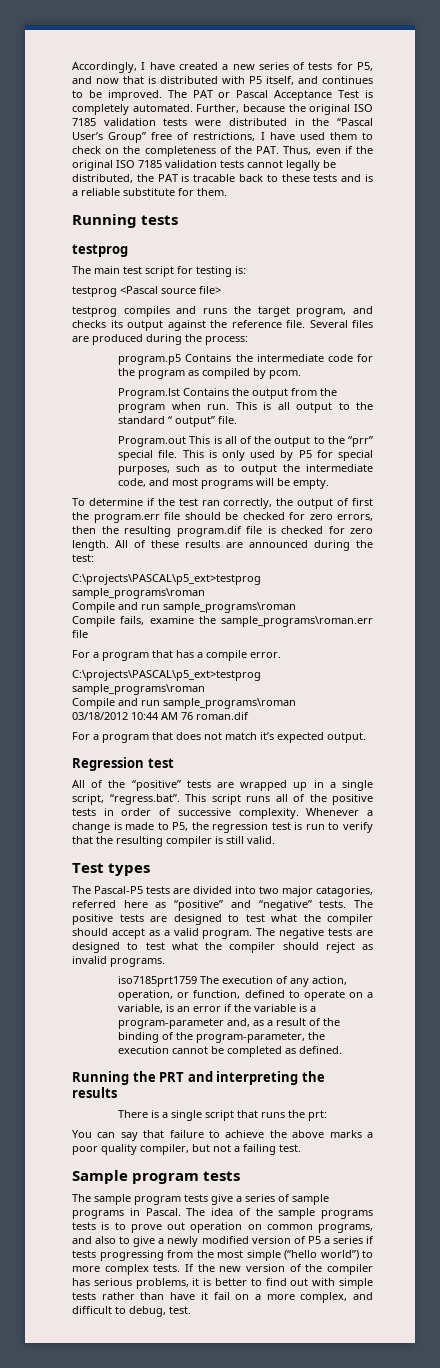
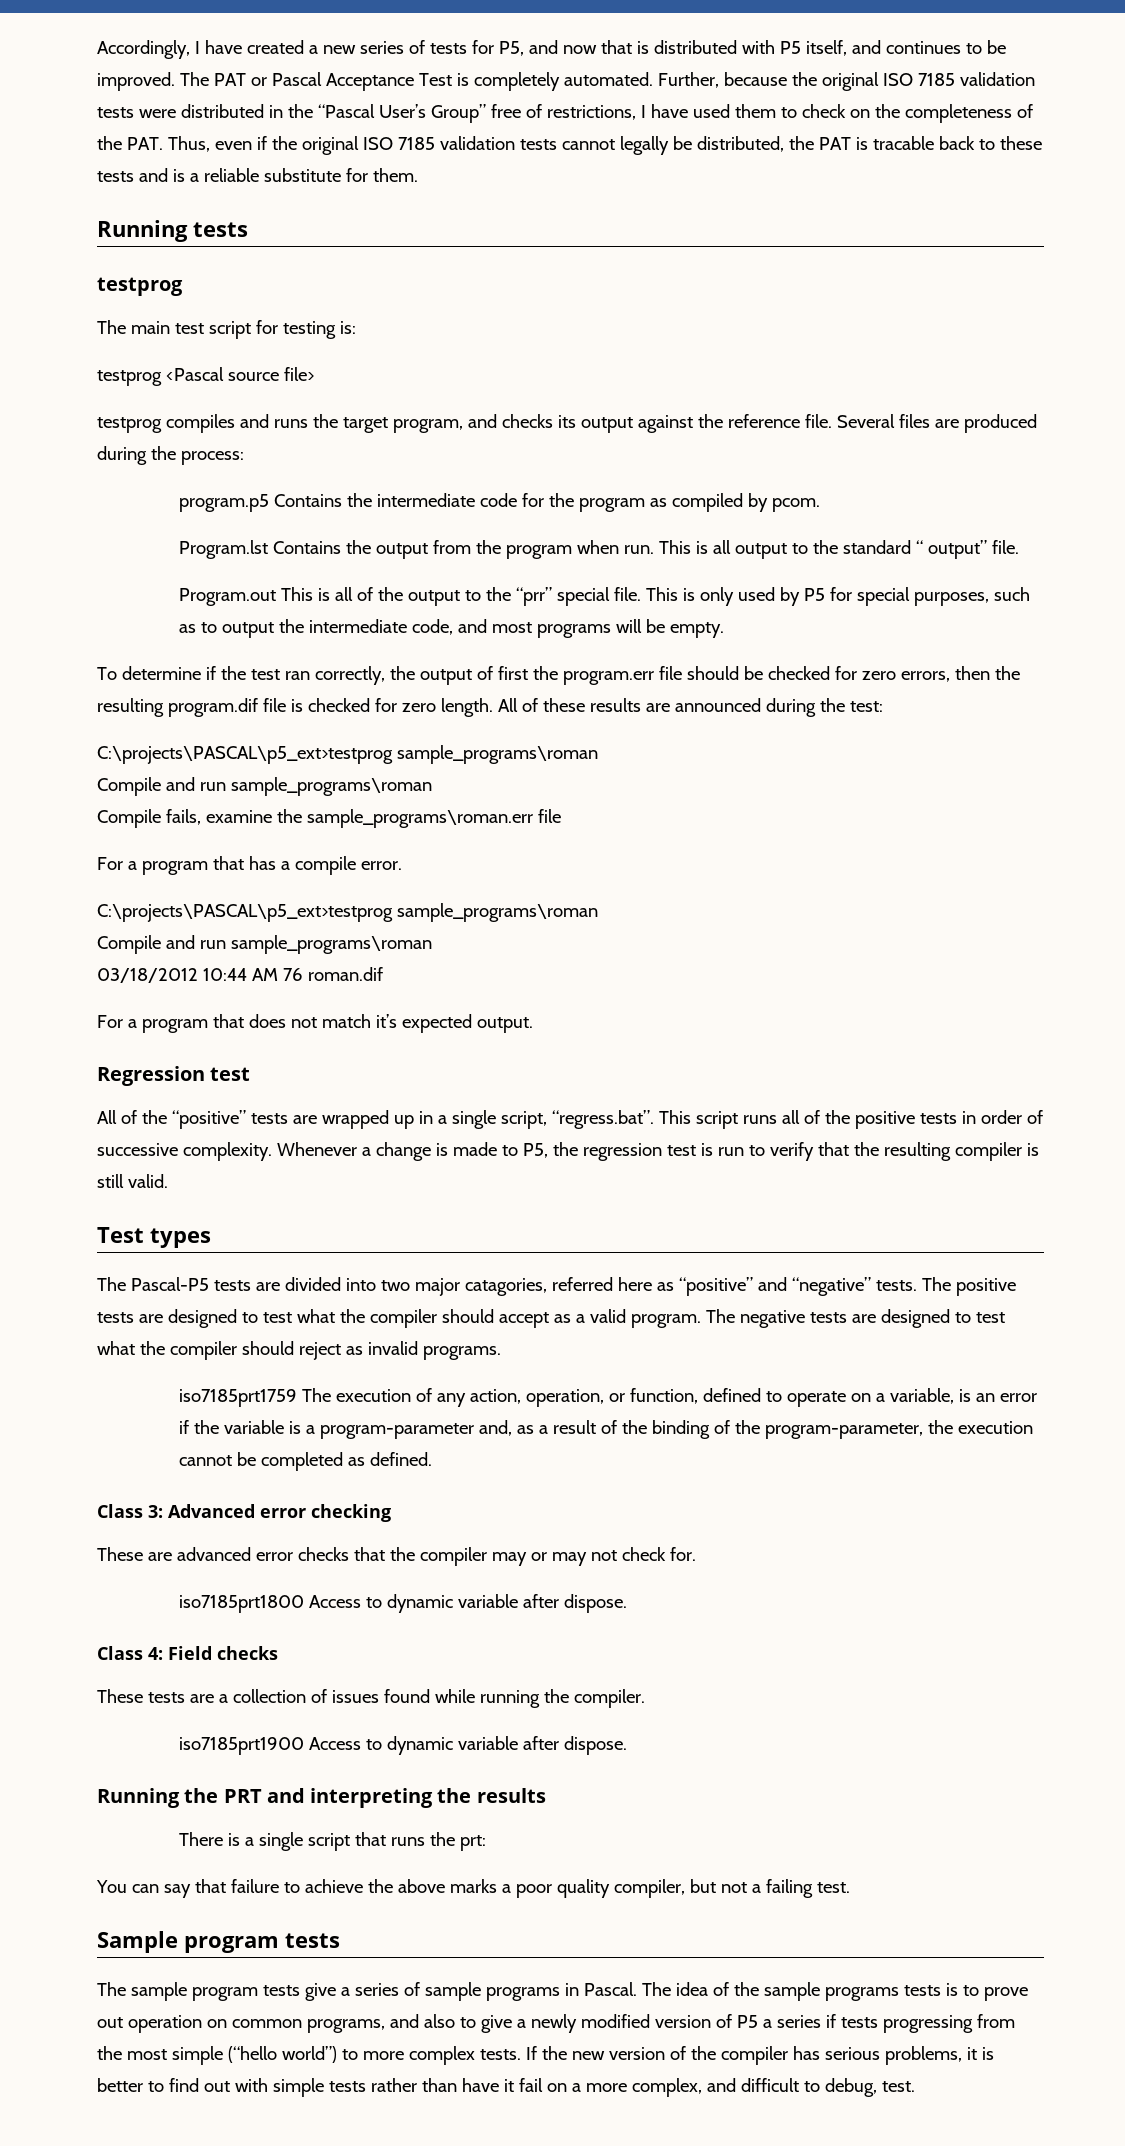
(343, 1050) none -> [97,1504,391,1522] [97,1547,696,1566] [178,1594,627,1613] [97,1646,278,1660] [97,1689,645,1708] [178,1736,627,1755] // Class 3: Advanced error checking // These are advanced error checks that the compiler may or may not check for. // iso7185prt1800 Access to dynamic variable after dispose. // Class 4: Field checks // These tests are a collection of issues found while running the compiler. // iso7185prt1900 Access to dynamic variable after dispose.

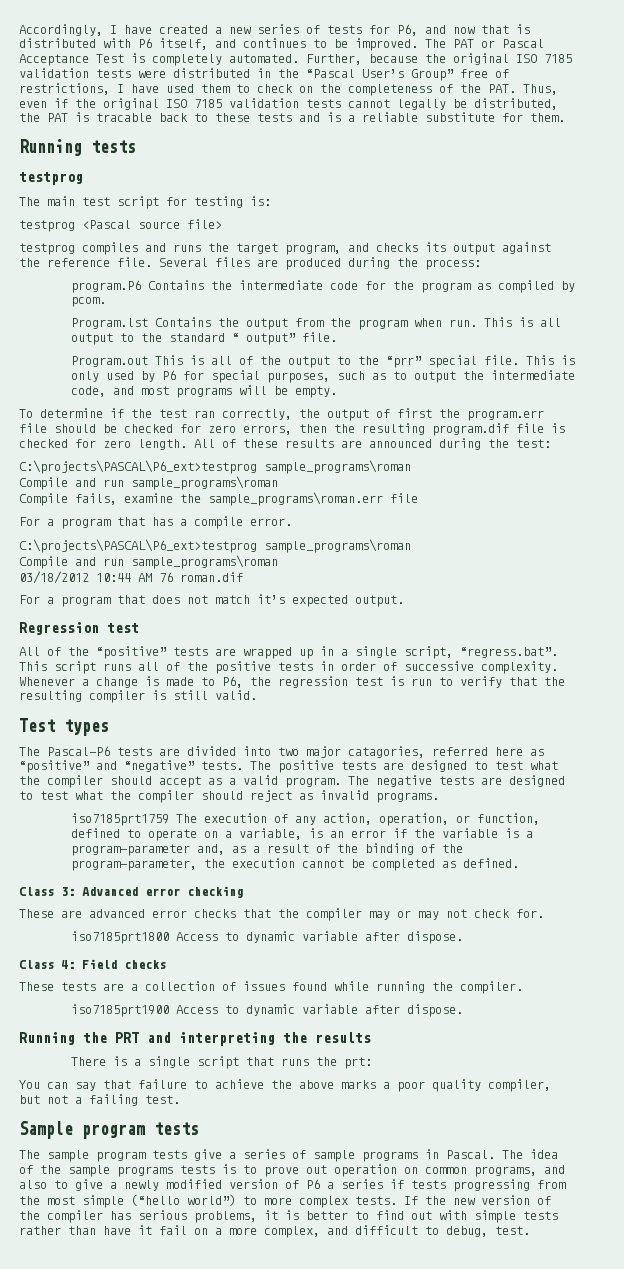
[498,41,524,56] P5, -> [397,24,418,36] P6,
[779,41,801,54] P5 -> [138,38,152,48] P6
[178,494,269,512] program.p5 -> [70,280,141,293] program.P6
[803,588,825,601] P5 -> [161,370,176,380] P6
[97,746,393,764] C:\projects\PASCAL\p5_ext>testprog -> [19,460,257,474] C:\projects\PASCAL\P6_ext>testprog
[97,904,393,922] C:\projects\PASCAL\p5_ext>testprog -> [19,539,257,553] C:\projects\PASCAL\P6_ext>testprog
[522,1143,548,1158] P5, -> [222,676,243,688] P6,
[130,1277,209,1291] Pascal-P5 -> [47,746,110,756] Pascal-P6
[736,2015,758,2028] P5 -> [306,1179,320,1189] P6

